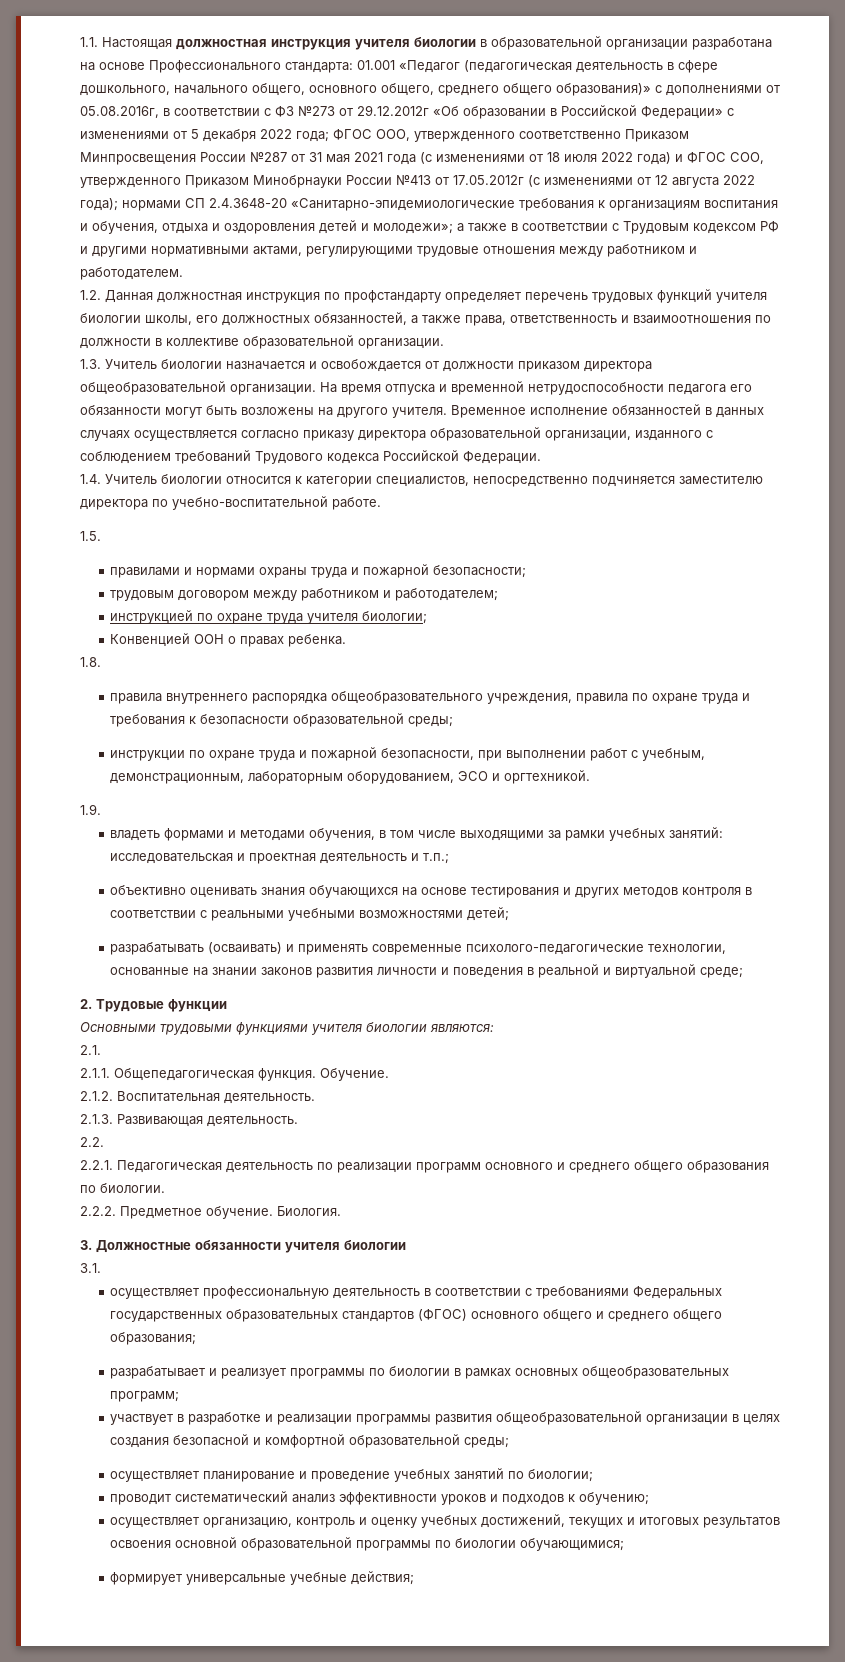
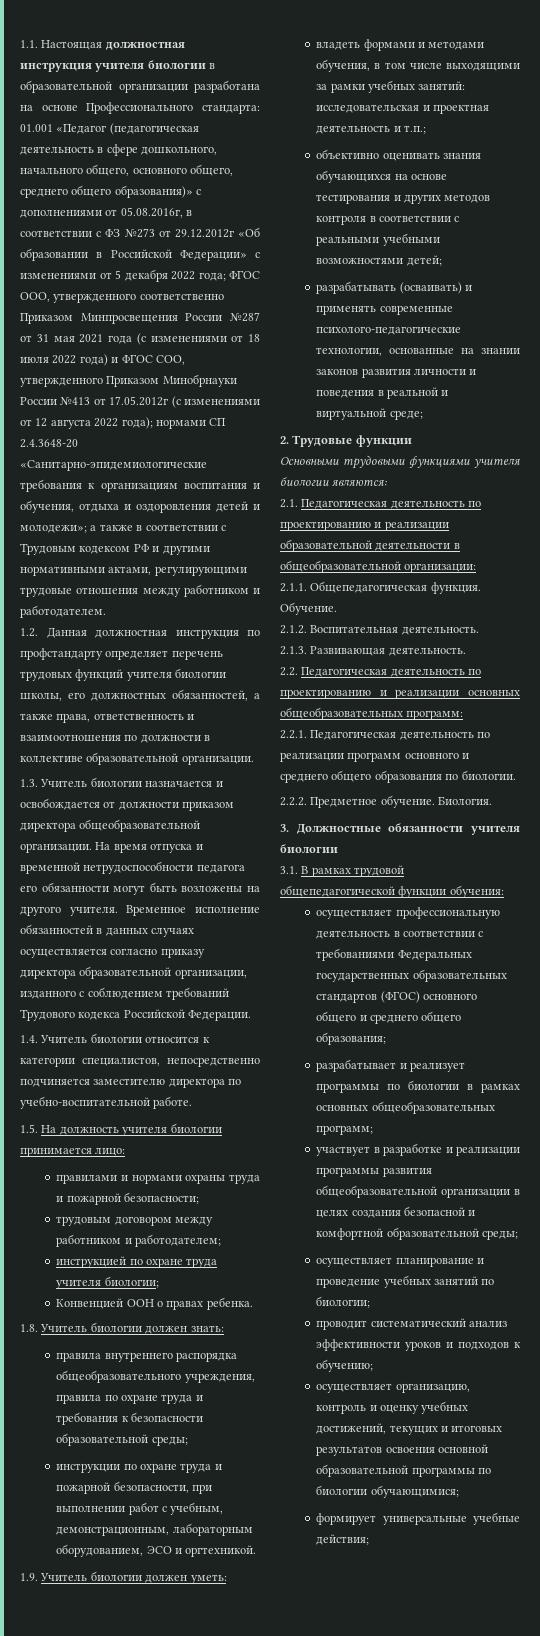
(101, 536) none -> [41,1123,222,1136] [20,1147,126,1157] На должность учителя биологии принимается лицо:
(101, 662) none -> [40,1322,224,1334] Учитель биологии должен знать:
(101, 809) none -> [40,1571,227,1584] Учитель биологии должен уметь:
(101, 1050) none -> [301,499,482,509] [280,521,449,531] [280,539,460,552] [280,560,477,573] Педагогическая деятельность по проектированию и реализации образовательной деятельности в общеобразовательной организации:
(104, 1142) none -> [301,667,482,677] [280,689,520,699] [280,707,464,720] Педагогическая деятельность по проектированию и реализации основных общеобразовательных программ:
(101, 1268) none -> [301,865,405,877] [280,885,504,898] В рамках трудовой общепедагогической функции обучения:

